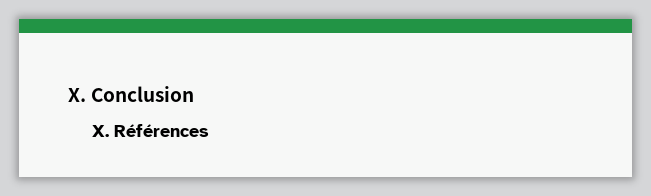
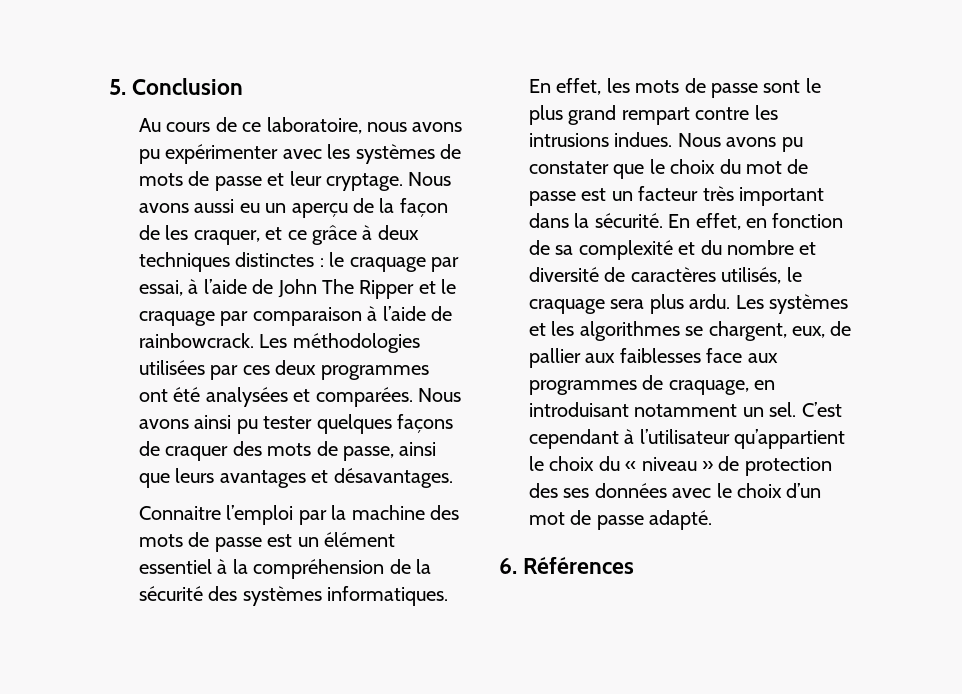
[68,88,86,102] X. -> [109,79,126,95] 5.
[92,125,110,137] X. -> [139,117,463,134] [139,144,462,164] [139,171,452,191] [139,198,448,218] [139,225,419,245] [139,252,460,272] [139,279,457,299] [139,306,453,326] [139,333,420,353] [139,360,429,380] [139,387,462,407] [139,414,454,434] [139,441,437,461] [139,468,453,488] [139,505,460,525] [139,532,396,552] [139,559,432,579] [139,586,449,606] [529,78,821,98] [529,105,778,125] [529,132,803,152] [529,159,809,179] [529,186,825,206] [529,213,844,230] [529,240,817,260] [529,267,802,284] [529,294,849,314] [529,321,852,341] [529,348,778,368] [529,375,776,395] [529,402,842,417] [529,429,846,449] [529,456,832,476] [529,483,822,498] [529,510,713,530] [499,558,517,574] Au cours de ce laboratoire, nous avons pu expérimenter avec les systèmes de mots de passe et leur cryptage. Nous avons aussi eu un aperçu de la façon de les craquer, et ce grâce à deux techniques distinctes : le craquage par essai, à l’aide de John The Ripper et le craquage par comparaison à l’aide de rainbowcrack. Les méthodologies utilisées par ces deux programmes ont été analysées et comparées. Nous avons ainsi pu tester quelques façons de craquer des mots de passe, ainsi que leurs avantages et désavantages. // Connaitre l’emploi par la machine des mots de passe est un élément essentiel à la compréhension de la sécurité des systèmes informatiques. En effet, les mots de passe sont le plus grand rempart contre les intrusions indues. Nous avons pu constater que le choix du mot de passe est un facteur très important dans la sécurité. En effet, en fonction de sa complexité et du nombre et diversité de caractères utilisés, le craquage sera plus ardu. Les systèmes et les algorithmes se chargent, eux, de pallier aux faiblesses face aux programmes de craquage, en introduisant notamment un sel. C’est cependant à l’utilisateur qu’appartient le choix du « niveau » de protection des ses données avec le choix d’un mot de passe adapté. // 6.

